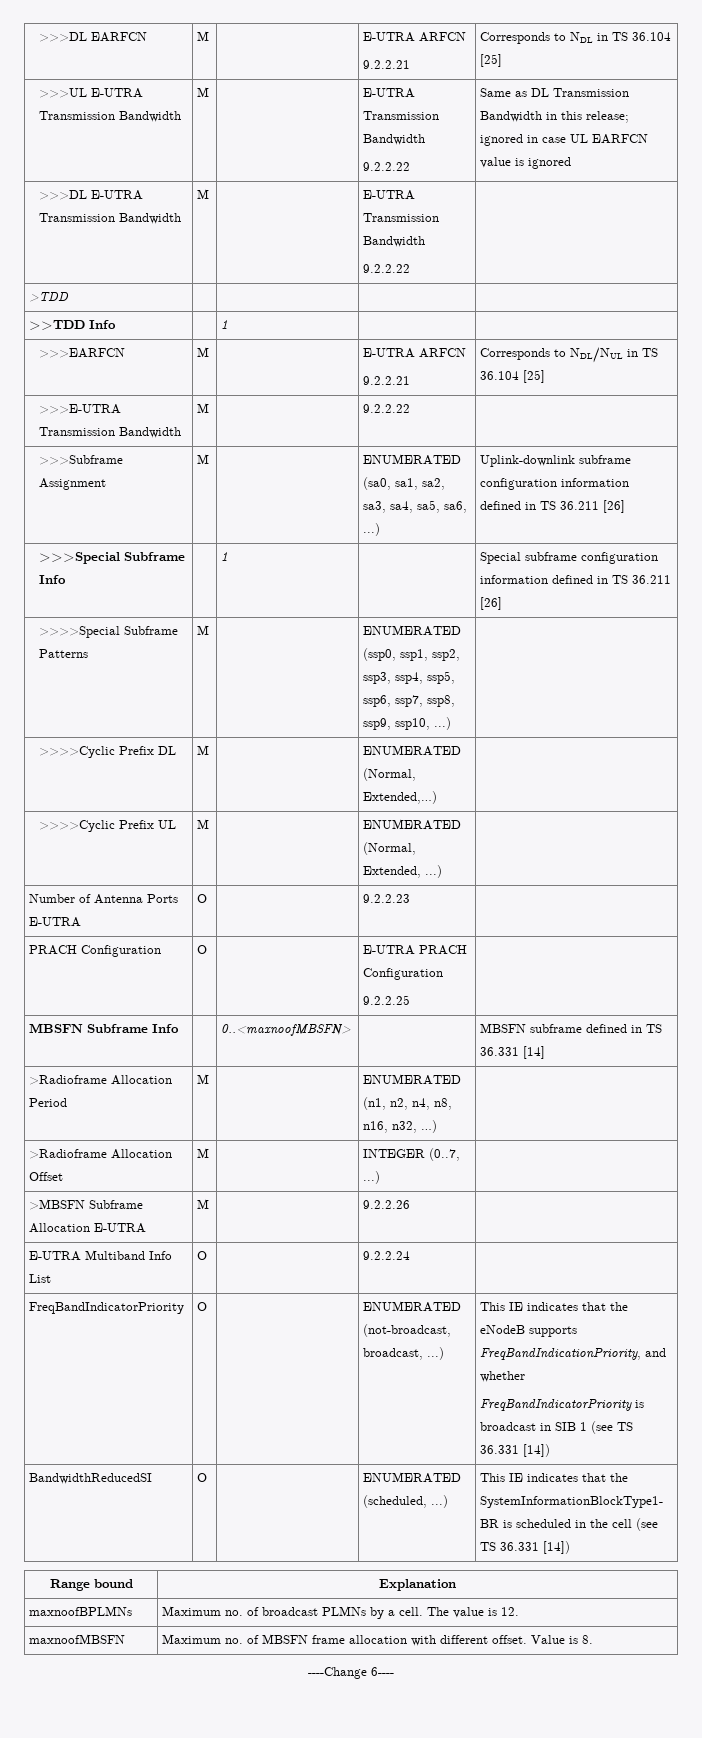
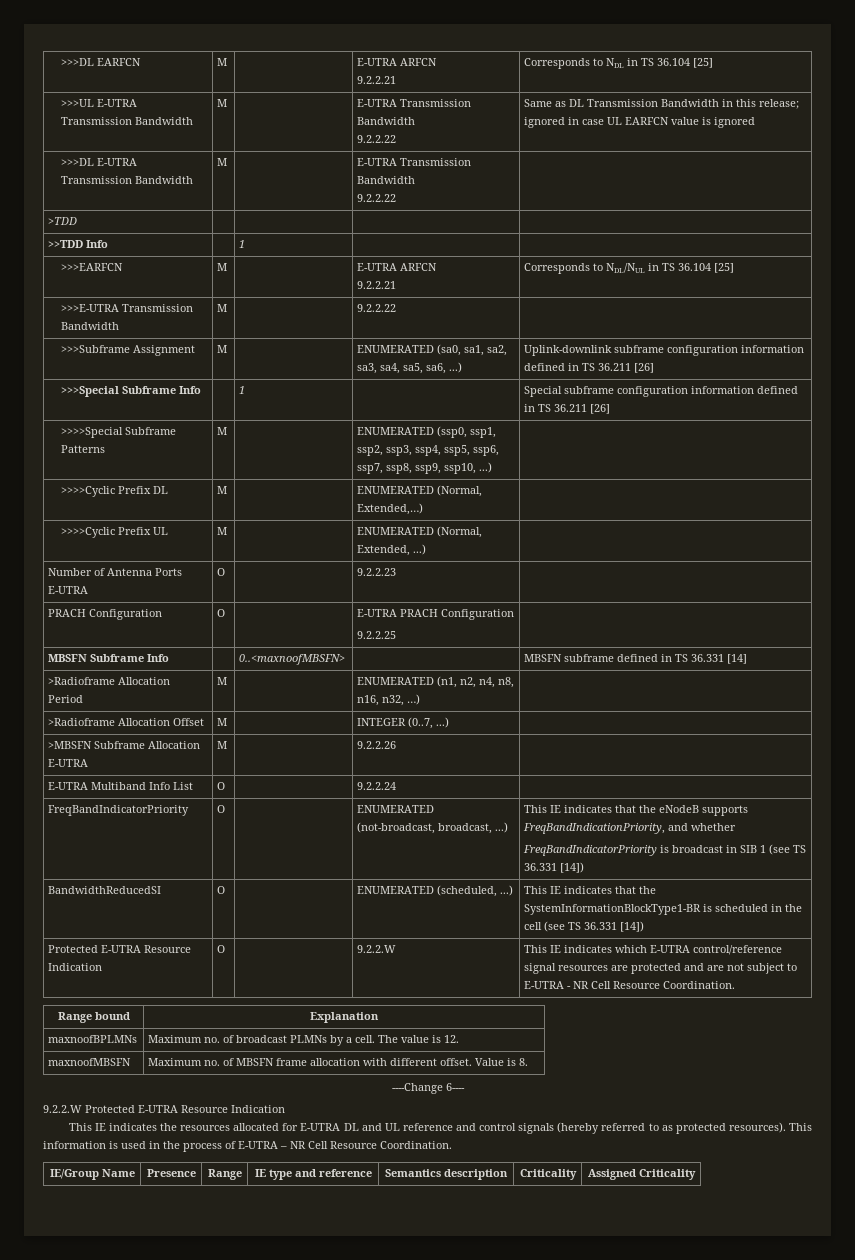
(571, 1547) none -> [48,945,192,953] [48,963,103,971] [217,945,226,953] [357,945,397,953] [524,945,783,955] [524,963,798,974] [524,981,736,989] // Protected E-UTRA Resource Indication | O | | 9.2.2.W | This IE indicates which E-UTRA control/reference signal resources are protected and are not subject to E-UTRA - NR Cell Resource Coordination.
(394, 1671) none -> [43,1105,285,1113] [68,1122,812,1134] [43,1141,452,1152] [49,1169,135,1180] [146,1169,196,1177] [207,1169,242,1180] [254,1169,372,1180] [385,1169,508,1180] [519,1169,577,1180] [587,1169,696,1180] // 9.2.2.W Protected E-UTRA Resource Indication // This IE indicates the resources allocated for E-UTRA DL and UL reference and control signals (hereby referred to as protected resources). This information is used in the process of E-UTRA – NR Cell Resource Coordination. // IE/Group Name | Presence | Range | IE type and reference | Semantics description | Criticality | Assigned Criticality

